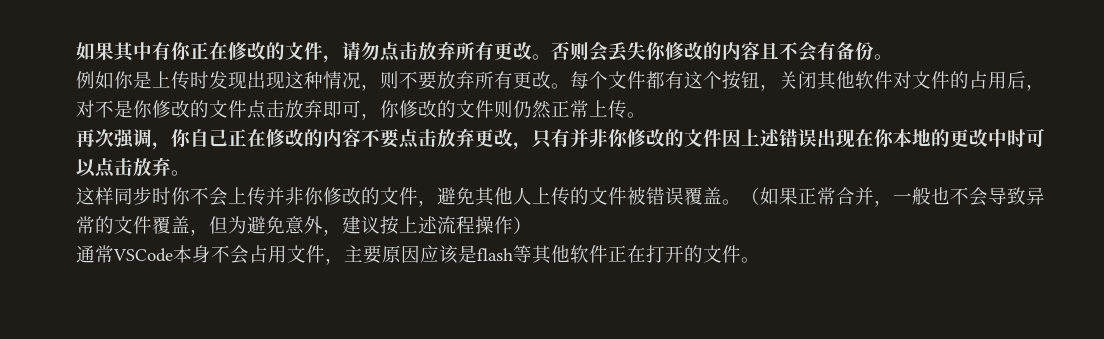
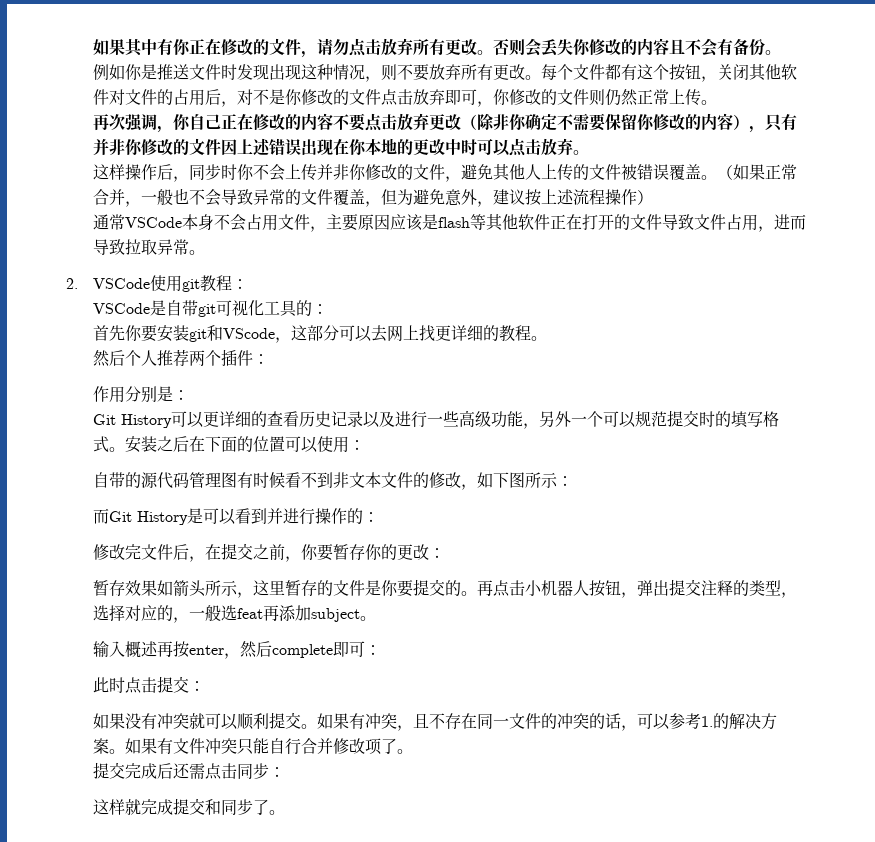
[151,71,190,90] 上传 -> [157,64,222,80] 推送文件
(513, 138) none -> [461,113,750,131] （除非你确定不需要保留你修改的内容）
(114, 196) none -> [125,164,190,182] 操作后，
(741, 254) none -> [662,214,807,232] [93,239,206,255] [66,275,249,292] [93,300,329,317] [93,325,548,343] [93,349,270,367] [93,386,190,403] [93,410,780,429] [93,436,366,453] [93,472,574,490] [93,508,380,525] [93,543,446,562] [93,579,798,598] [93,605,377,623] [93,641,382,659] [93,676,206,694] [93,712,778,731] [93,738,414,755] [93,762,286,780] [93,798,270,815] 导致文件占用，进而导致拉取异常。 // 2. VSCode使用git教程： // VSCode是自带git可视化工具的： // 首先你要安装git和VScode，这部分可以去网上找更详细的教程。 // 然后个人推荐两个插件： // 作用分别是： // Git History可以更详细的查看历史记录以及进行一些高级功能，另外一个可以规范提交时的填写格式。安装之后在下面的位置可以使用： // 自带的源代码管理图有时候看不到非文本文件的修改，如下图所示： // 而Git History是可以看到并进行操作的： // 修改完文件后，在提交之前，你要暂存你的更改： // 暂存效果如箭头所示，这里暂存的文件是你要提交的。再点击小机器人按钮，弹出提交注释的类型，选择对应的，一般选feat再添加subject。 // 输入概述再按enter，然后complete即可： // 此时点击提交： // 如果没有冲突就可以顺利提交。如果有冲突，且不存在同一文件的冲突的话，可以参考1.的解决方案。如果有文件冲突只能自行合并修改项了。 // 提交完成后还需点击同步： // 这样就完成提交和同步了

